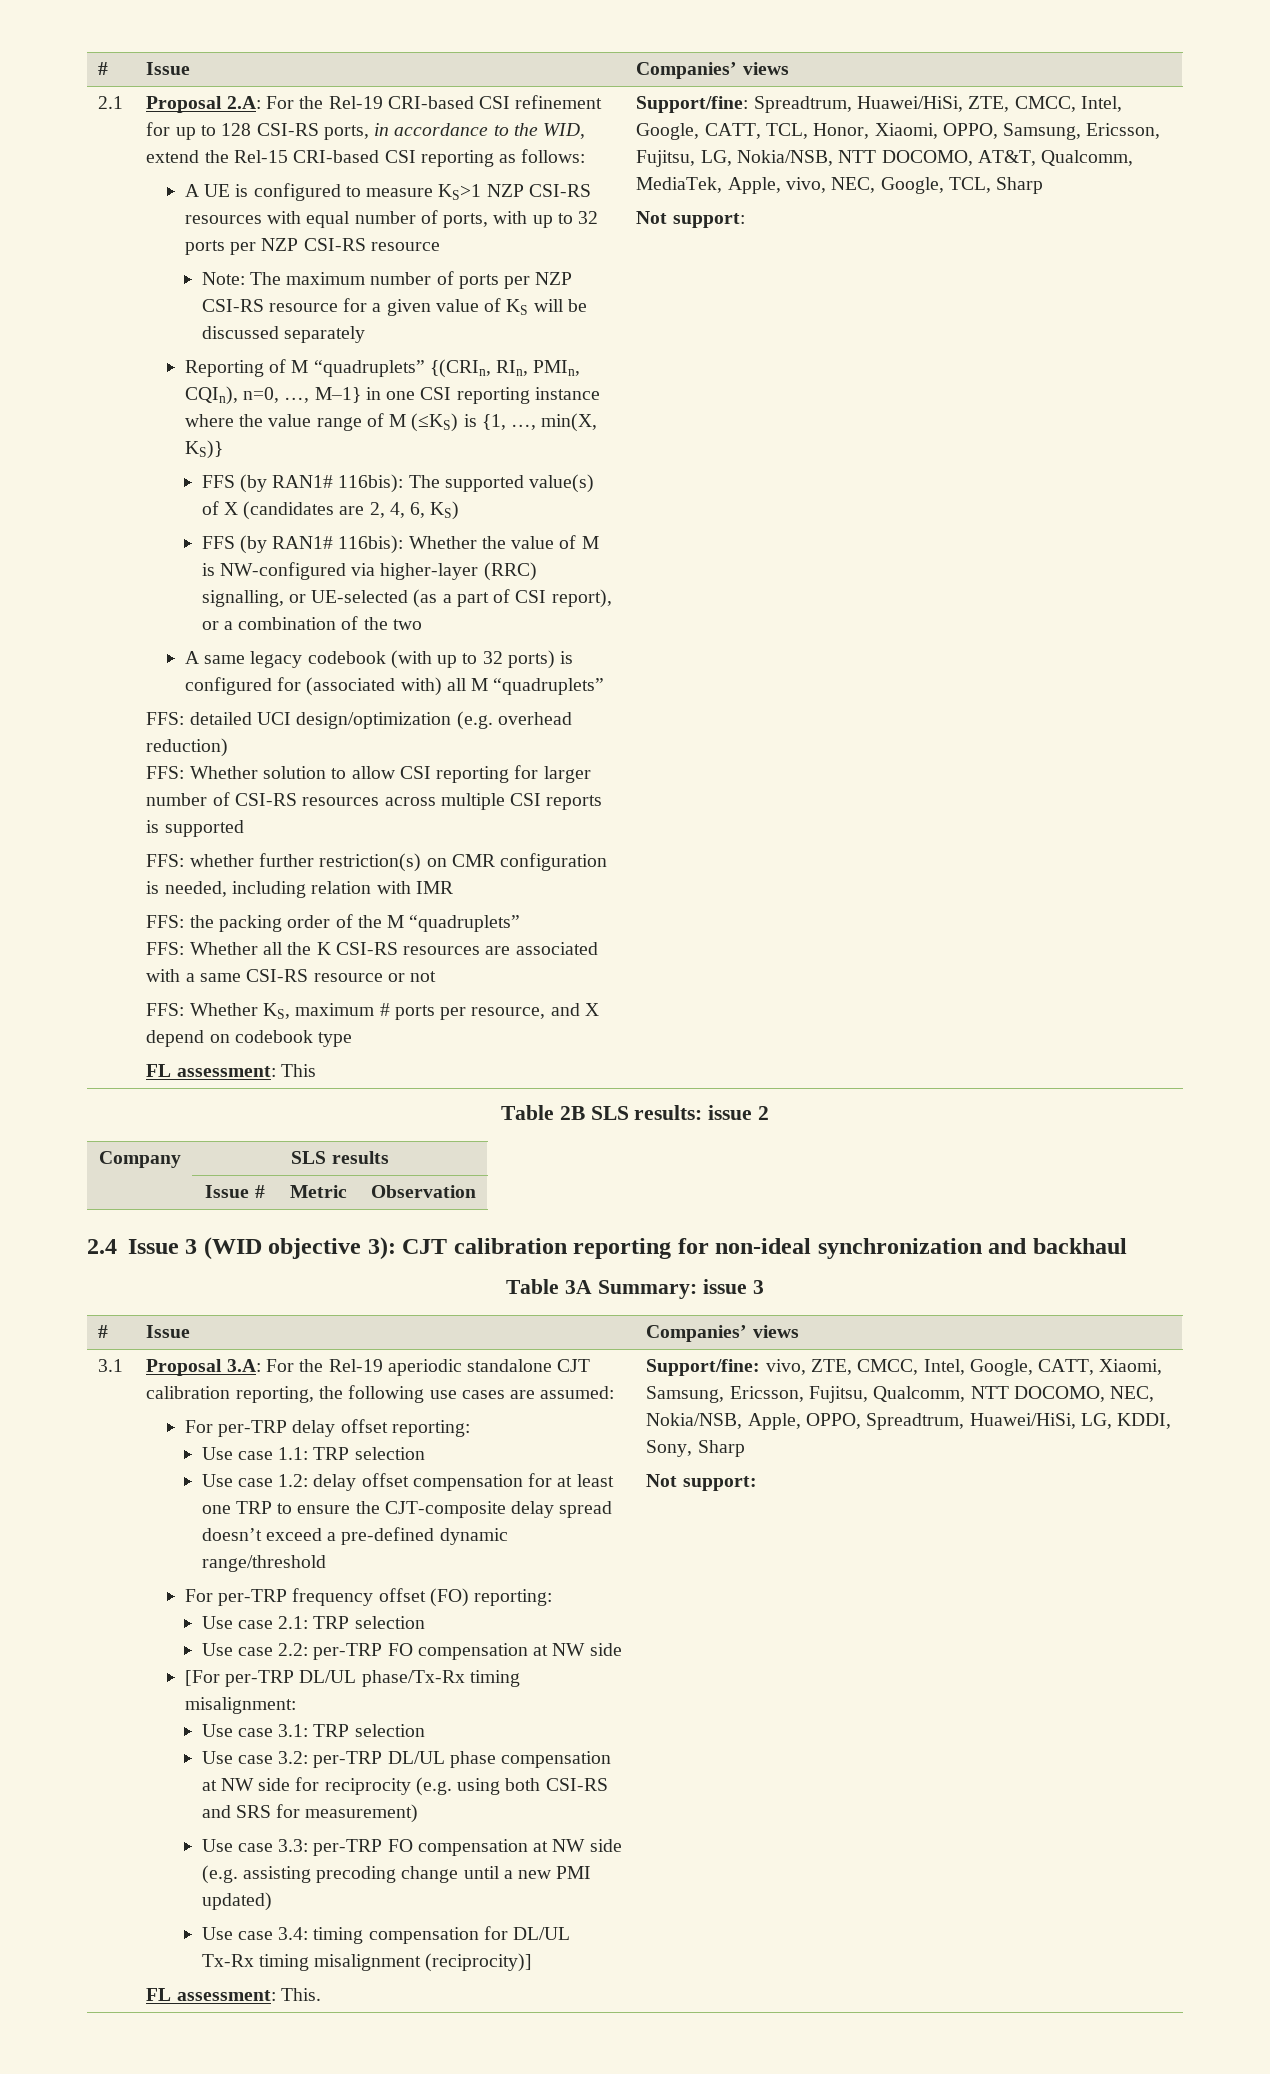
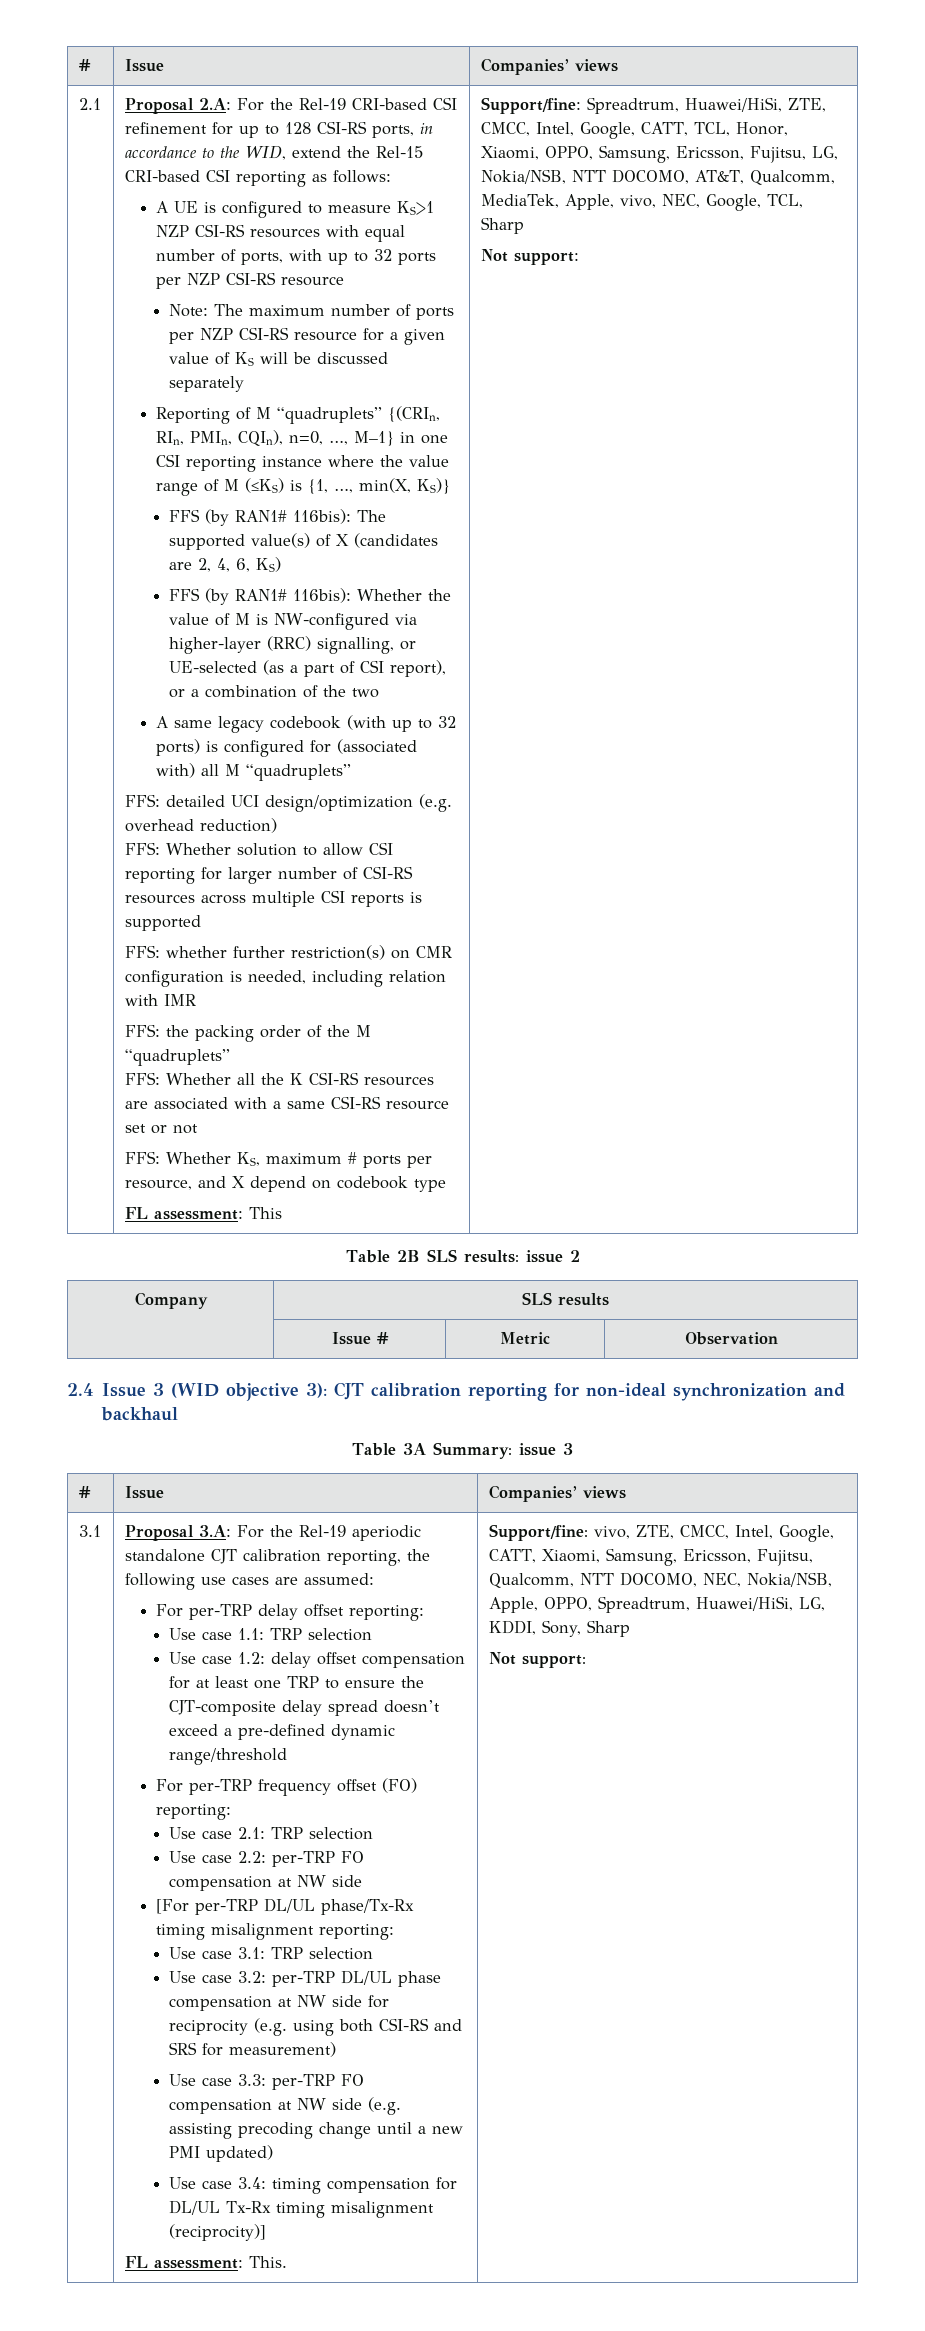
(383, 977) none -> [124,1124,146,1133] set
[184,1697,296,1714] misalignment: -> [210,1923,394,1940] misalignment reporting:

